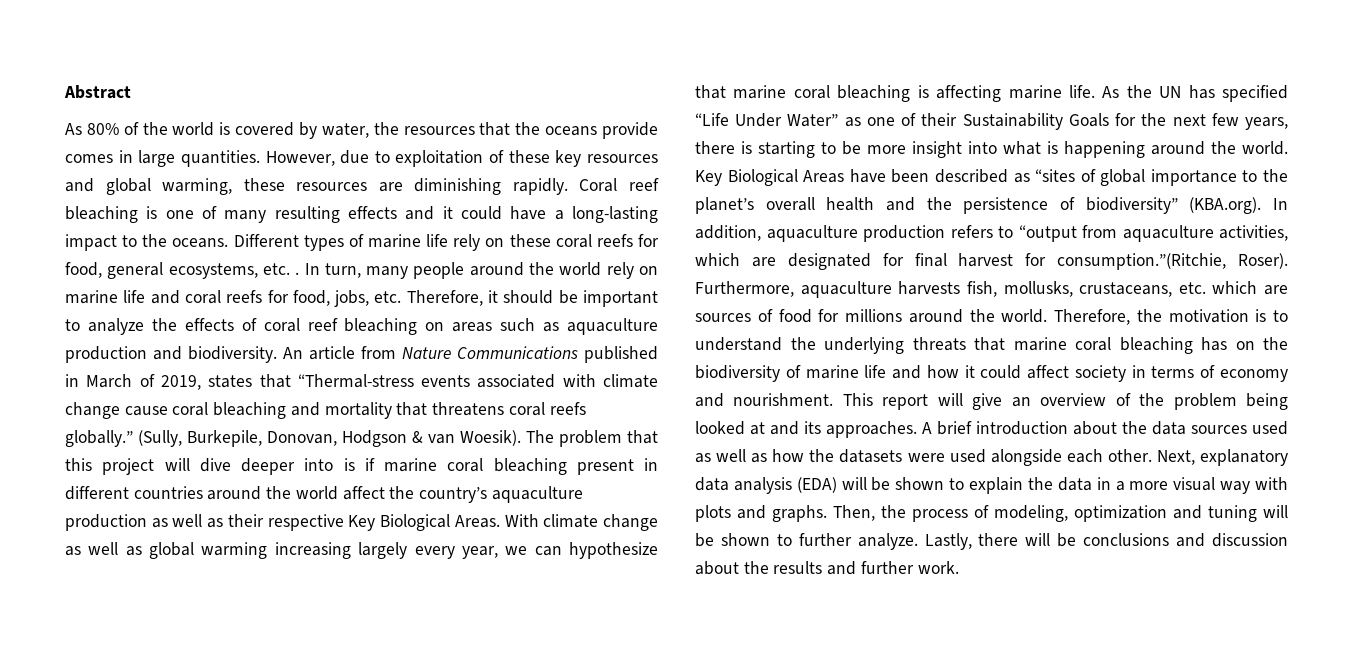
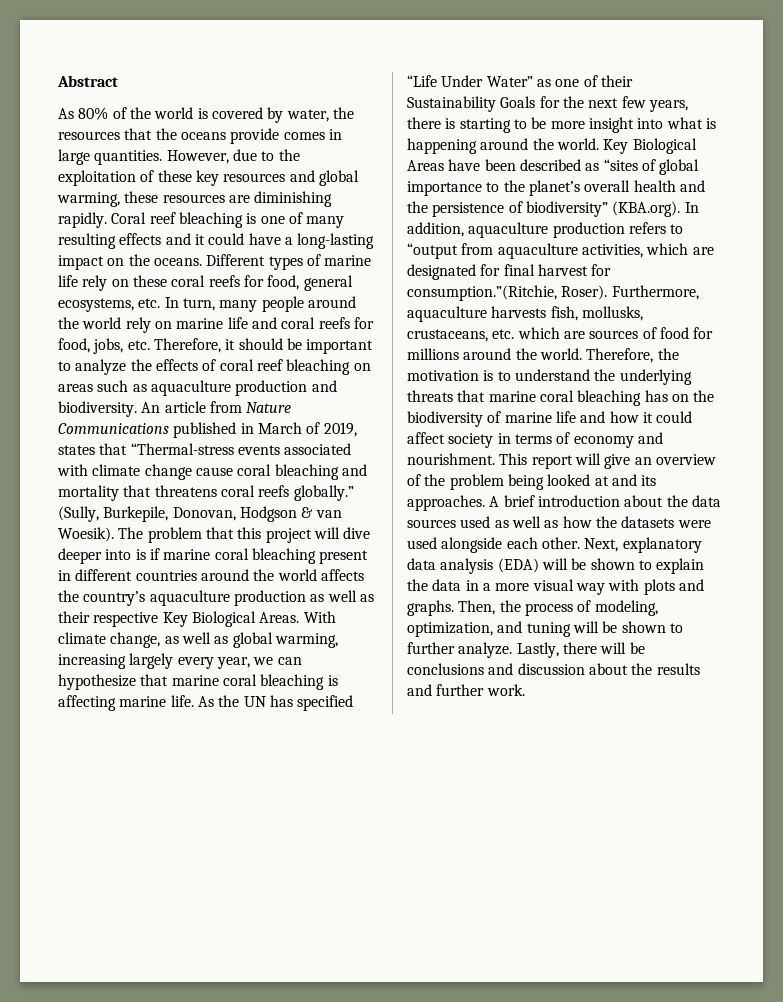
(390, 157) none -> [278,149,300,161] the
[122,235,138,247] to -> [107,258,125,266] on
[295,272,300,275] . -> (161, 303) none
[342,486,385,500] affect -> [320,569,364,581] affects
[603,514,659,531] change -> [110,632,161,648] change,
[201,542,268,559] warming -> [274,633,338,648] warming,
[1074,505,1167,522] optimization -> [407,622,493,637] optimization,

